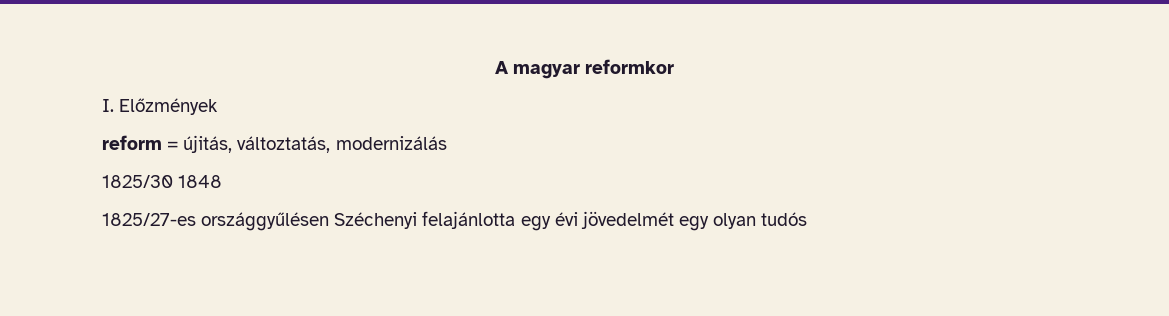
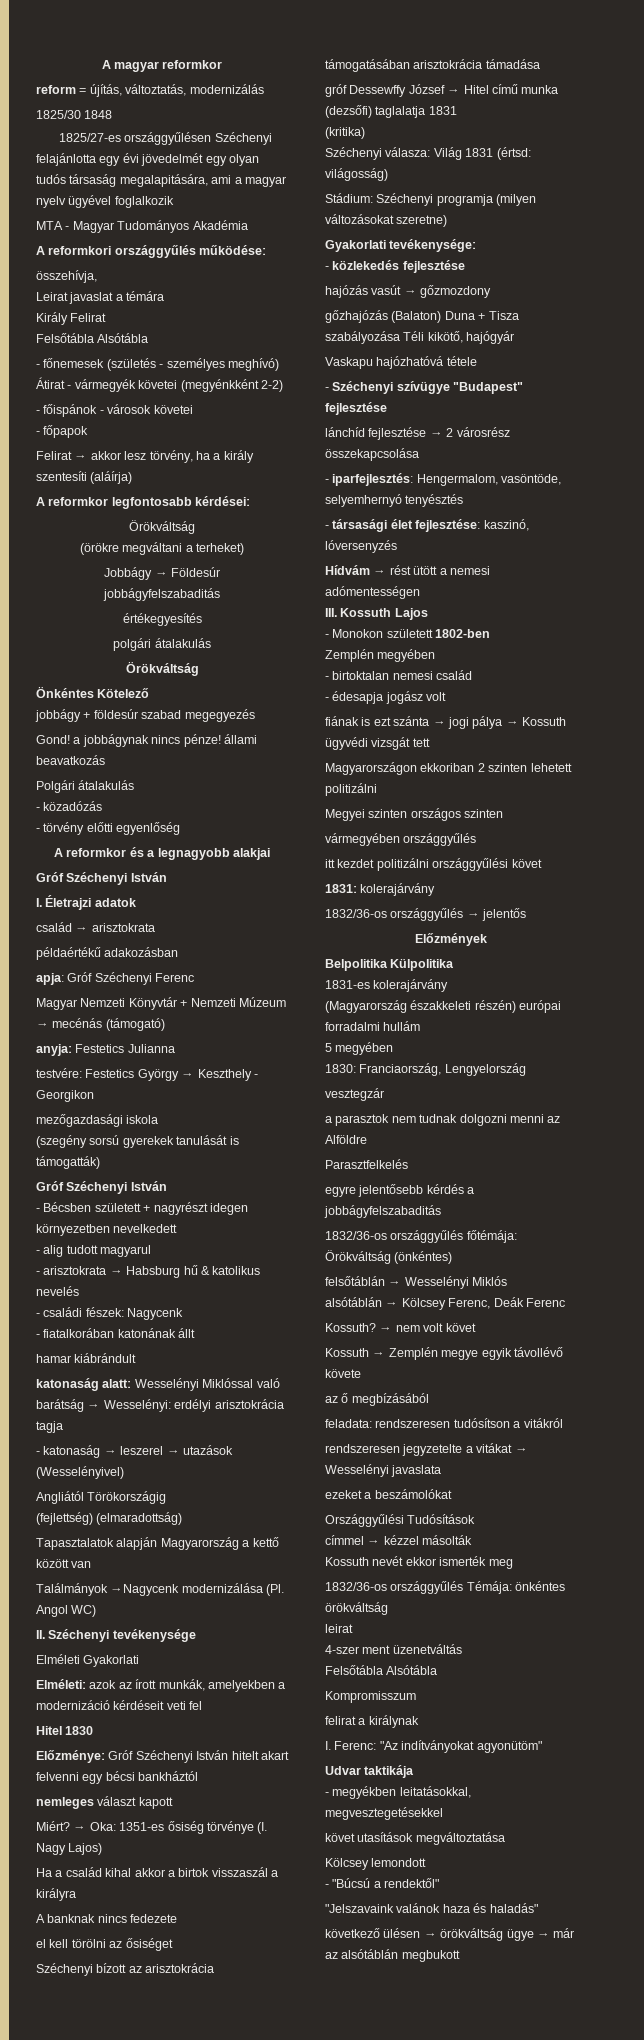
[102,98,219,115] // I. Előzmények -> (223, 64) none
[183,135,233,153] újitás, -> [89,84,122,97] újítás,
(808, 219) none -> [69,174,286,187] [36,195,174,208] [36,220,248,233] [36,245,267,258] [36,270,97,283] [36,291,165,304] [36,312,107,325] [36,333,149,343] [36,358,279,371] [36,377,283,392] [36,404,193,417] [36,425,89,438] [36,450,254,463] [36,471,133,484] [36,496,251,509] [129,520,195,534] [79,542,245,555] [104,567,220,580] [103,588,220,601] [122,613,202,626] [113,638,211,651] [125,661,199,676] [36,686,150,698] [35,709,255,722] [36,734,257,747] [36,755,105,765] [36,780,135,793] [36,801,103,811] [36,822,181,835] [54,847,270,860] [36,872,167,885] [36,895,136,910] [36,922,155,932] [36,947,179,960] [36,972,195,985] [36,997,286,1010] [36,1018,165,1031] [36,1044,175,1056] [36,1068,258,1081] [36,1090,94,1102] [36,1114,159,1127] [36,1135,239,1148] [36,1156,100,1169] [36,1181,167,1194] [36,1202,248,1215] [36,1224,178,1236] [36,1245,152,1257] [36,1265,261,1278] [36,1286,79,1296] [36,1307,184,1320] [36,1328,196,1338] [36,1353,137,1363] [36,1378,280,1391] [36,1399,284,1412] [36,1421,63,1433] [36,1445,233,1458] [36,1466,124,1479] [36,1491,167,1504] [36,1512,183,1525] [36,1537,279,1550] [36,1559,92,1568] [36,1583,285,1596] [36,1605,97,1617] [36,1629,196,1642] [36,1654,140,1667] [36,1679,286,1692] [36,1700,203,1710] [36,1726,94,1735] [36,1750,289,1763] [36,1771,199,1784] [36,1796,173,1809] [36,1821,268,1834] [36,1843,103,1855] [36,1867,278,1877] [36,1888,76,1901] [36,1914,178,1923] [36,1938,173,1951] [36,1963,215,1976] [325,59,540,72] [325,84,559,97] [325,105,457,118] [325,127,365,139] [325,147,531,160] [325,168,388,181] [325,193,537,206] [325,214,448,227] [325,239,477,252] [325,260,465,273] [325,285,492,298] [325,310,519,323] [325,331,515,344] [325,356,477,369] [325,381,524,394] [325,402,387,415] [325,427,510,440] [325,448,419,461] [325,473,562,486] [325,494,464,507] [325,519,529,532] [325,540,397,553] [325,565,490,575] [325,586,420,599] [325,608,428,620] [325,629,491,638] [325,649,436,662] [325,670,473,680] [325,691,447,704] [325,716,566,729] [325,737,430,750] [325,762,572,775] [325,783,377,796] [325,808,504,821] [325,833,477,846] [325,858,542,871] [325,883,436,896] [325,908,527,921] [415,933,487,946] [325,958,455,971] [325,979,449,992] [325,1000,562,1013] [325,1021,421,1031] [325,1042,394,1055] [325,1063,526,1076] [325,1088,384,1101] [325,1114,561,1126] [325,1135,367,1144] [325,1159,408,1169] [325,1184,475,1197] [324,1205,441,1218] [325,1230,517,1243] [325,1250,453,1264] [325,1276,508,1289] [325,1297,565,1310] [325,1323,476,1332] [325,1347,563,1360] [325,1369,361,1378] [325,1393,429,1406] [325,1418,563,1428] [325,1443,528,1456] [325,1464,442,1477] [325,1489,452,1499] [325,1514,476,1527] [325,1535,473,1545] [325,1556,513,1569] [325,1581,566,1594] [325,1602,388,1615] [325,1624,353,1633] [325,1644,462,1654] [325,1665,438,1675] [325,1691,416,1703] [325,1715,419,1728] [325,1740,542,1753] [325,1765,415,1778] [325,1786,471,1799] [325,1807,443,1820] [325,1832,505,1845] [325,1858,427,1870] [325,1878,440,1888] [325,1903,538,1913] [325,1928,575,1941] [325,1949,460,1962] társaság megalapitására, ami a magyar nyelv ügyével foglalkozik // MTA - Magyar Tudományos Akadémia // A reformkori országgyűlés működése: // összehívja, // Leirat javaslat a témára // Király Felirat // Felsőtábla Alsótábla // - főnemesek (születés - személyes meghívó) Átirat - vármegyék követei (megyénkként 2-2) // - főispánok - városok követei // - főpapok // Felirat → akkor lesz törvény, ha a király szentesíti (aláírja) // A reformkor legfontosabb kérdései: // Örökváltság // (örökre megváltani a terheket) // Jobbágy → Földesúr // jobbágyfelszabaditás // értékegyesítés // polgári átalakulás // Örökváltság // Önkéntes Kötelező // jobbágy + földesúr szabad megegyezés // Gond! a jobbágynak nincs pénze! állami beavatkozás // Polgári átalakulás // - közadózás // - törvény előtti egyenlőség // A reformkor és a legnagyobb alakjai // Gróf Széchenyi István // I. Életrajzi adatok // család → arisztokrata // példaértékű adakozásban // apja: Gróf Széchenyi Ferenc // Magyar Nemzeti Könyvtár + Nemzeti Múzeum → mecénás (támogató) // anyja: Festetics Julianna // testvére: Festetics György → Keszthely - Georgikon // mezőgazdasági iskola // (szegény sorsú gyerekek tanulását is támogatták) // Gróf Széchenyi István // - Bécsben született + nagyrészt idegen környezetben nevelkedett // - alig tudott magyarul // - arisztokrata → Habsburg hű & katolikus nevelés // - családi fészek: Nagycenk // - fiatalkorában katonának állt // hamar kiábrándult // katonaság alatt: Wesselényi Miklóssal való barátság → Wesselényi: erdélyi arisztokrácia tagja // - katonaság → leszerel → utazások (Wesselényivel) // Angliától Törökországig // (fejlettség) (elmaradottság) // Tapasztalatok alapján Magyarország a kettő között van // Találmányok →Nagycenk modernizálása (Pl. Angol WC) // II. Széchenyi tevékenysége // Elméleti Gyakorlati // Elméleti: azok az írott munkák, amelyekben a modernizáció kérdéseit veti fel // Hitel 1830 // Előzménye: Gróf Széchenyi István hitelt akart felvenni egy bécsi bankháztól // nemleges választ kapott // Miért? → Oka: 1351-es ősiség törvénye (I. Nagy Lajos) // Ha a család kihal akkor a birtok visszaszál a királyra // A banknak nincs fedezete // el kell törölni az ősiséget // Széchenyi bízott az arisztokrácia támogatásában arisztokrácia támadása // gróf Dessewffy József → Hitel című munka (dezsőfi) taglalatja 1831 // (kritika) // Széchenyi válasza: Világ 1831 (értsd: világosság) // Stádium: Széchenyi programja (milyen változásokat szeretne) // Gyakorlati tevékenysége: // - közlekedés fejlesztése // hajózás vasút → gőzmozdony // gőzhajózás (Balaton) Duna + Tisza szabályozása Téli kikötő, hajógyár // Vaskapu hajózhatóvá tétele // - Széchenyi szívügye "Budapest" fejlesztése // lánchíd fejlesztése → 2 városrész összekapcsolása // - iparfejlesztés: Hengermalom, vasöntöde, selyemhernyó tenyésztés // - társasági élet fejlesztése: kaszinó, lóversenyzés // Hídvám → rést ütött a nemesi adómentességen // III. Kossuth Lajos // - Monokon született 1802-ben // Zemplén megyében // - birtoktalan nemesi család // - édesapja jogász volt // fiának is ezt szánta → jogi pálya → Kossuth ügyvédi vizsgát tett // Magyarországon ekkoriban 2 szinten lehetett politizálni // Megyei szinten országos szinten // vármegyében országgyűlés // itt kezdet politizálni országgyűlési követ // 1831: kolerajárvány // 1832/36-os országgyűlés → jelentős // Előzmények // Belpolitika Külpolitika // 1831-es kolerajárvány // (Magyarország északkeleti részén) európai forradalmi hullám // 5 megyében // 1830: Franciaország, Lengyelország // vesztegzár // a parasztok nem tudnak dolgozni menni az Alföldre // Parasztfelkelés // egyre jelentősebb kérdés a jobbágyfelszabaditás // 1832/36-os országgyűlés főtémája: Örökváltság (önkéntes) // felsőtáblán → Wesselényi Miklós // alsótáblán → Kölcsey Ferenc, Deák Ferenc // Kossuth? → nem volt követ // Kossuth → Zemplén megye egyik távollévő követe // az ő megbízásából // feladata: rendszeresen tudósítson a vitákról // rendszeresen jegyzetelte a vitákat → Wesselényi javaslata // ezeket a beszámolókat // Országgyűlési Tudósítások // címmel → kézzel másolták // Kossuth nevét ekkor ismerték meg // 1832/36-os országgyűlés Témája: önkéntes örökváltság // leirat // 4-szer ment üzenetváltás // Felsőtábla Alsótábla // Kompromisszum // felirat a királynak // I. Ferenc: "Az indítványokat agyonütöm" // Udvar taktikája // - megyékben leitatásokkal, megvesztegetésekkel // követ utasítások megváltoztatása // Kölcsey lemondott // - "Búcsú a rendektől" // "Jelszavaink valánok haza és haladás" // következő ülésen → örökváltság ügye → már az alsótáblán megbukott

